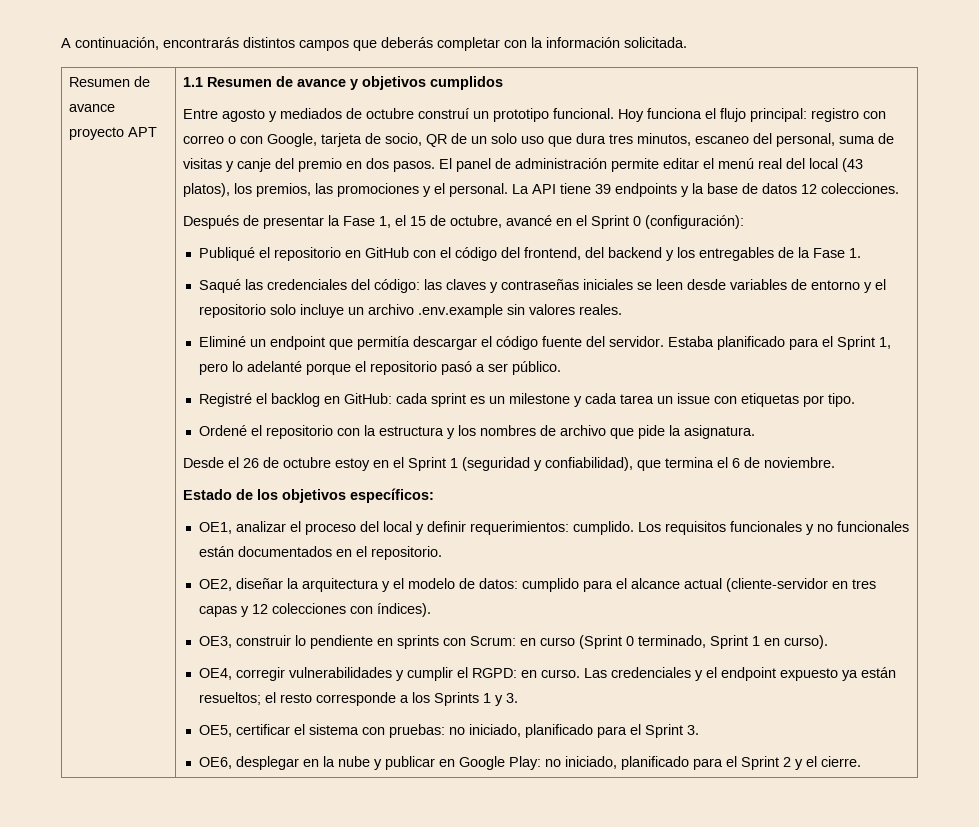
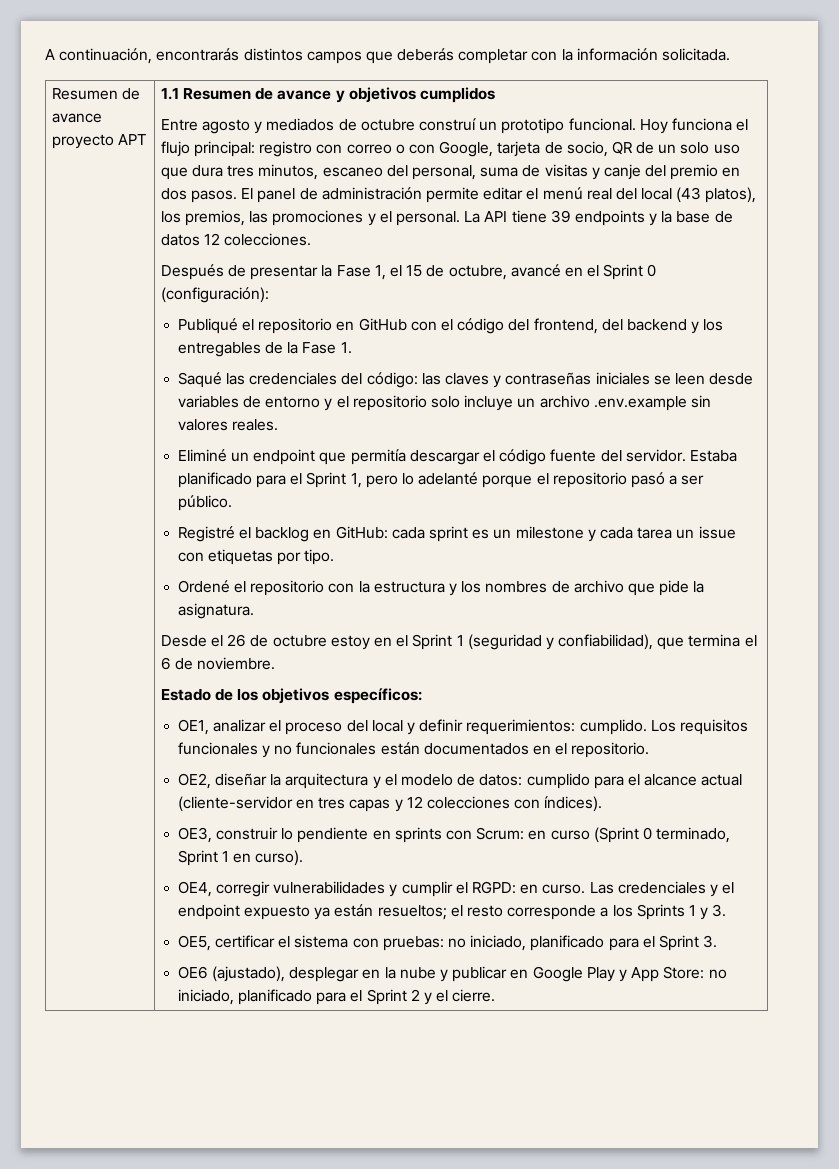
[198,757,232,769] OE6, -> [177,966,286,982] OE6 (ajustado),
[508,756,541,770] Play: -> [586,966,705,982] Play y App Store:

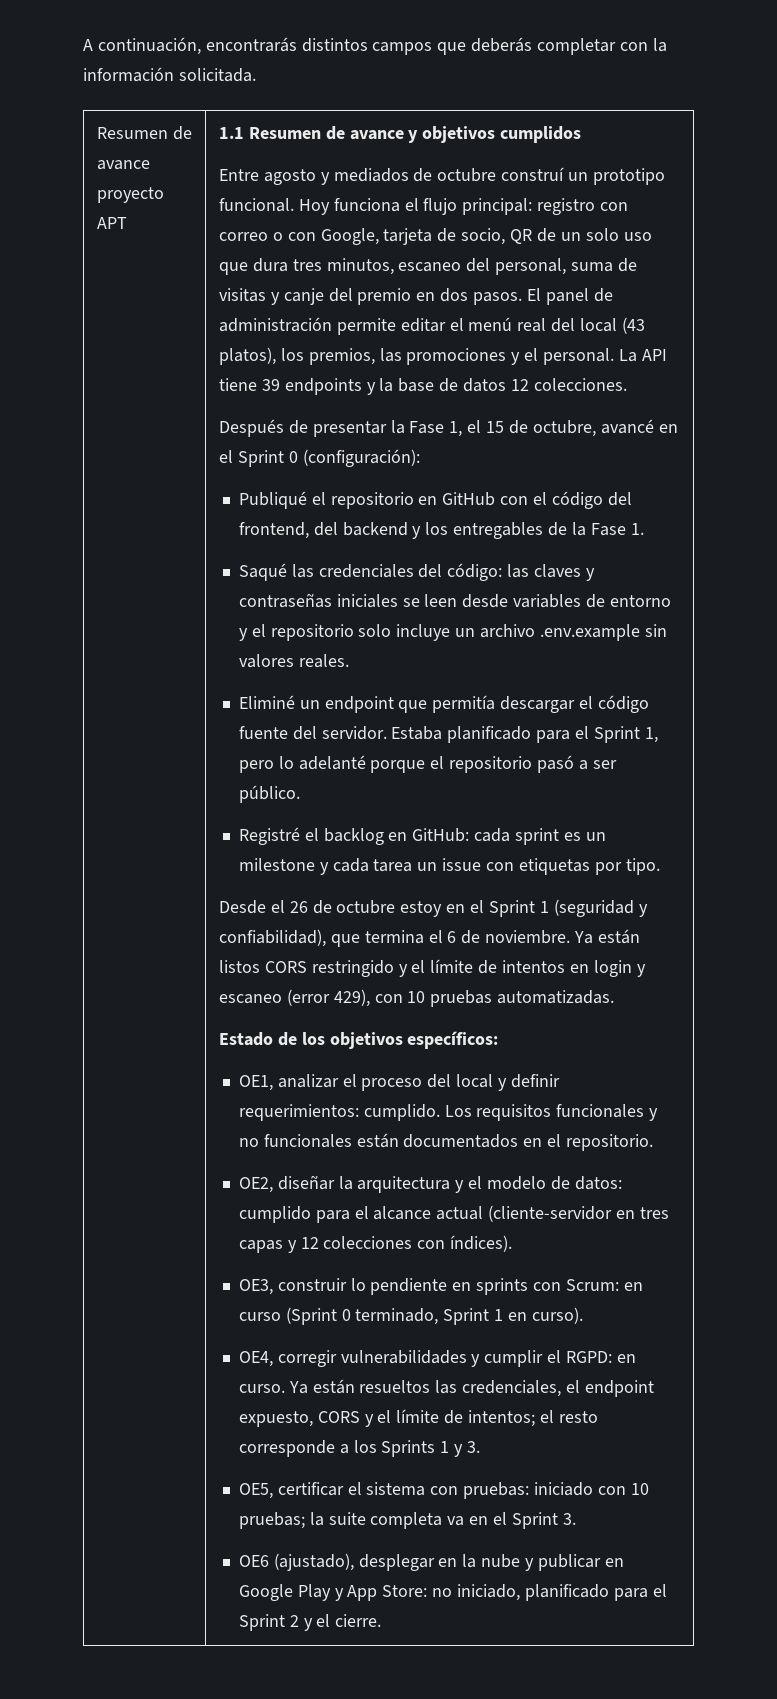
[177,580,705,596] [177,603,254,619] // Ordené el repositorio con la estructura y los nombres de archivo que pide la asignatura. -> (660, 866) none
(276, 663) none -> [574,929,640,944] [219,959,646,977] [219,989,615,1007] Ya están listos CORS restringido y el límite de intentos en login y escaneo (error 429), con 10 pruebas automatizadas.
[589,881,735,897] [177,904,447,920] Las credenciales y el endpoint expuesto ya están resueltos; -> [288,1379,654,1397] [238,1409,536,1427] Ya están resueltos las credenciales, el endpoint expuesto, CORS y el límite de intentos;
[448,935,639,951] no iniciado, planificado para -> [534,1482,649,1496] [238,1512,489,1529] iniciado con 10 pruebas; la suite completa va en

